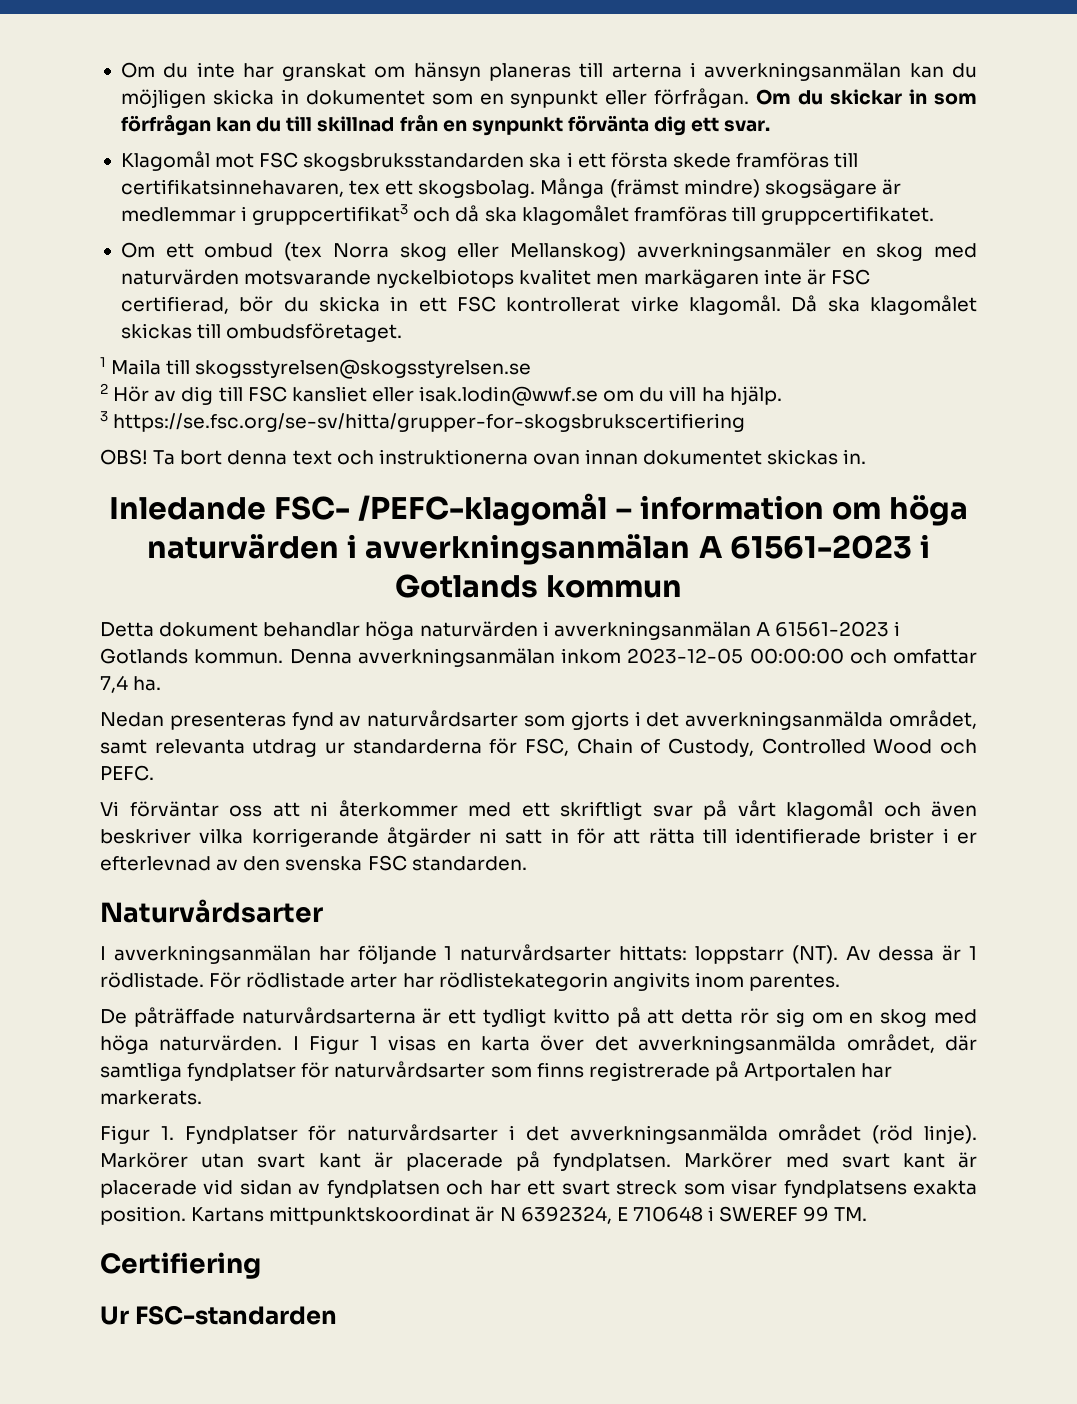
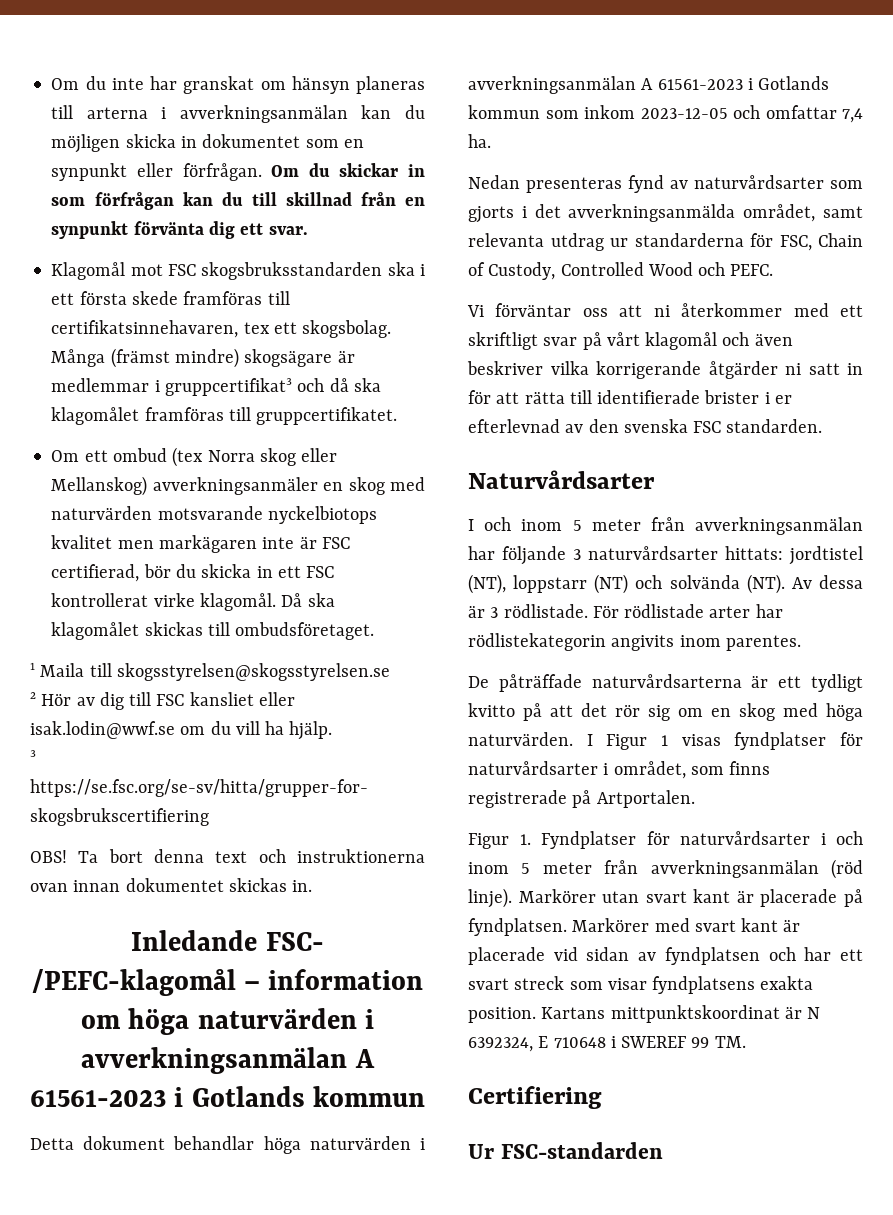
[194,648,555,667] kommun. Denna avverkningsanmälan -> [468,105,579,119] kommun som
[749,648,844,664] 00:00:00 -> (728, 113) none
(106, 953) none -> [484,517,685,531] och inom 5 meter från
[444,946,453,960] 1 -> [573,549,581,560] 3
[694,946,784,964] loppstarr -> [789,546,863,565] [468,574,740,594] jordtistel (NT), loppstarr (NT) och solvända
[969,946,978,960] 1 -> [490,607,499,618] 3
[681,1009,734,1024] detta -> [581,703,607,717] det
[446,1034,977,1054] [100,1062,182,1081] en karta över det avverkningsanmälda området, där samtliga -> (721, 740) none
(486, 1069) none -> [603,761,686,779] i området,
[744,1063,893,1081] [100,1090,202,1105] Artportalen har markerats. -> [596,790,695,808] Artportalen.
[525,1124,862,1144] det avverkningsanmälda området -> [836,831,863,845] [468,860,819,878] och inom 5 meter från avverkningsanmälan

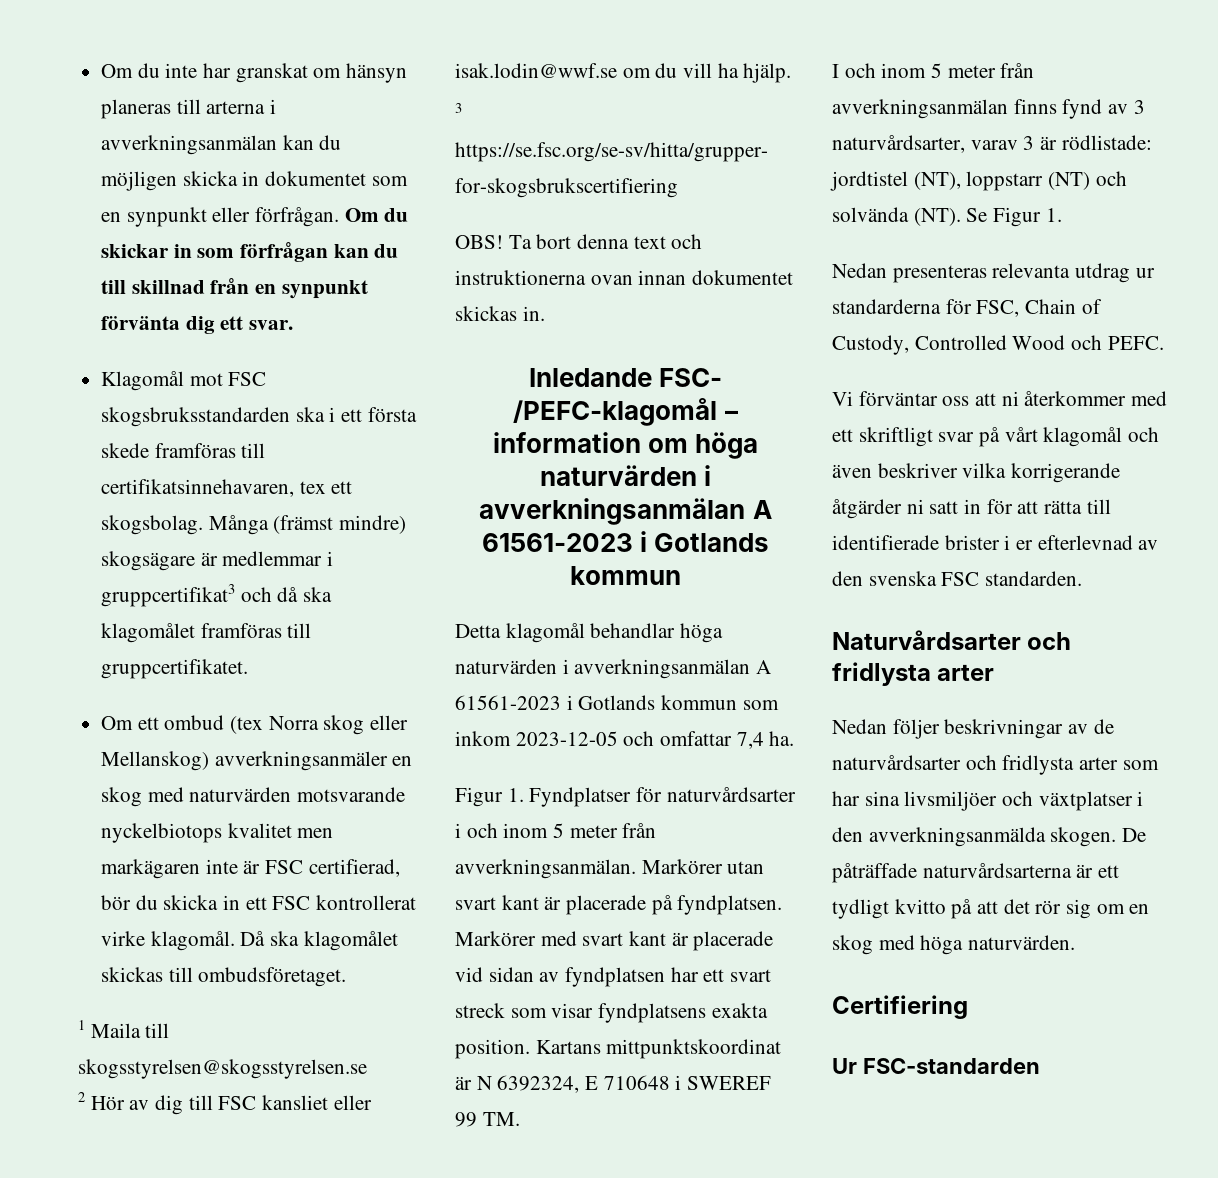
[83,1136,166,1150] dokument -> [505,623,585,643] klagomål
[468,175,863,193] [468,204,863,223] Nedan presenteras fynd av naturvårdsarter som gjorts i det avverkningsanmälda området, samt -> [455,787,796,807] [455,823,657,838] [455,859,765,879] [455,895,783,915] [455,931,774,951] [455,967,772,987] [455,1003,768,1023] [455,1039,782,1059] [455,1075,772,1093] [455,1112,520,1127] [832,63,1035,78] [832,99,1145,119] [832,135,1152,153] [830,171,1127,191] [832,207,1062,227] [832,263,987,283] Figur 1. Fyndplatser för naturvårdsarter i och inom 5 meter från avverkningsanmälan. Markörer utan svart kant är placerade på fyndplatsen. Markörer med svart kant är placerade vid sidan av fyndplatsen har ett svart streck som visar fyndplatsens exakta position. Kartans mittpunktskoordinat är N 6392324, E 710648 i SWEREF 99 TM. // I och inom 5 meter från avverkningsanmälan finns fynd av 3 naturvårdsarter, varav 3 är rödlistade: jordtistel (NT), loppstarr (NT) och solvända (NT). Se Figur 1. // Nedan presenteras
[468,517,863,535] [468,546,863,565] [468,574,863,594] [468,604,783,618] [468,633,801,651] // I och inom 5 meter från avverkningsanmälan har följande 3 naturvårdsarter hittats: jordtistel (NT), loppstarr (NT) och solvända (NT). Av dessa är 3 rödlistade. För rödlistade arter har rödlistekategorin angivits inom parentes. // -> [1027,632,1072,650] [832,662,995,686] [832,719,1114,739] [832,755,1159,775] [832,791,1144,811] [832,827,1117,847] och fridlysta arter // Nedan följer beskrivningar av de naturvårdsarter och fridlysta arter som har sina livsmiljöer och växtplatser i den avverkningsanmälda skogen.
[586,732,863,750] [468,761,771,779] [468,790,695,808] [468,831,863,849] [468,859,863,879] [468,888,863,908] [468,918,801,936] [468,947,863,965] [468,976,814,994] [468,1005,821,1023] [468,1036,746,1052] I Figur 1 visas fyndplatser för naturvårdsarter i området, som finns registrerade på Artportalen. // Figur 1. Fyndplatser för naturvårdsarter i och inom 5 meter från avverkningsanmälan (röd linje). Markörer utan svart kant är placerade på fyndplatsen. Markörer med svart kant är placerade vid sidan av fyndplatsen och har ett svart streck som visar fyndplatsens exakta position. Kartans mittpunktskoordinat är N 6392324, E 710648 i SWEREF 99 TM. -> (1076, 942) none

